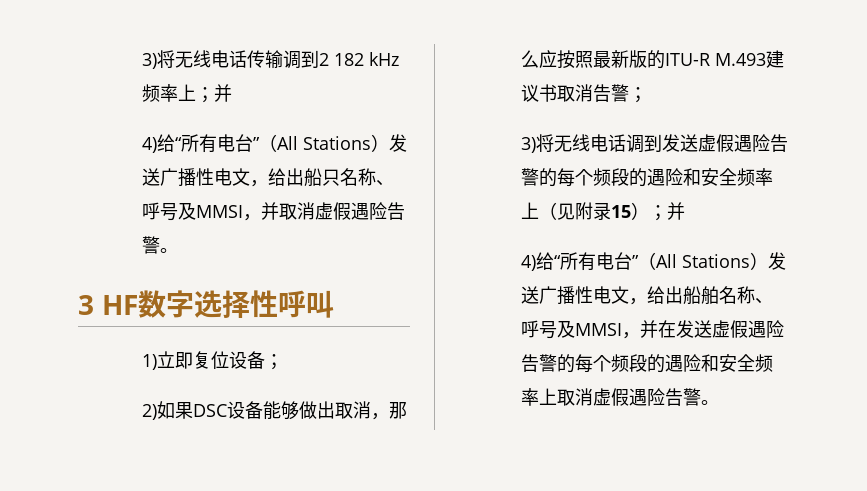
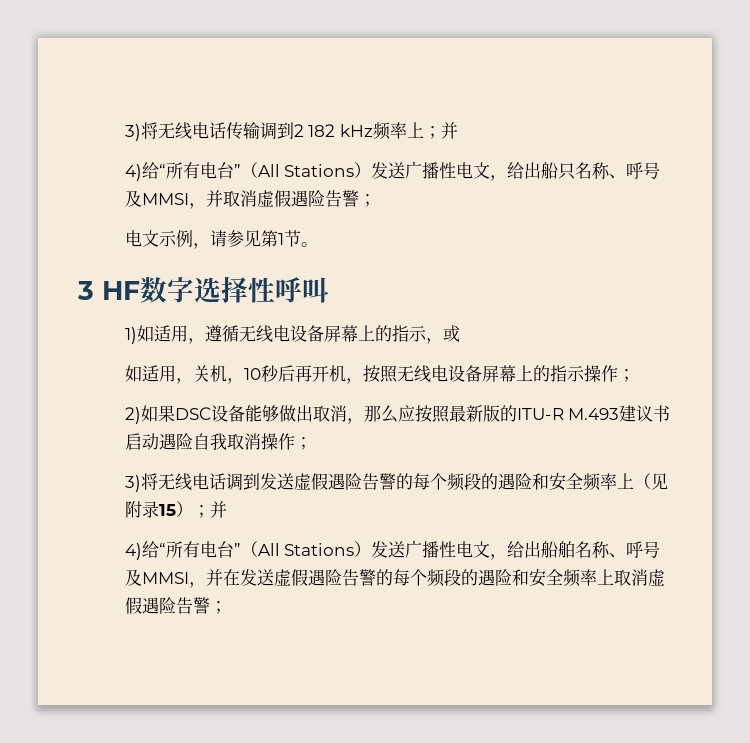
(161, 245) none -> [358,194,376,207] [124,230,301,249] ； // 电文示例，请参见第1节
[157,351,266,369] 立即复位设备 -> [136,325,460,344] [124,365,618,384] 如适用，遵循无线电设备屏幕上的指示，或 // 如适用，关机，10秒后再开机，按照无线电设备屏幕上的指示操作
[557,84,630,102] 取消告警 -> [124,433,295,450] 启动遇险自我取消操作
[701,400,720,405] 。 -> [209,601,227,614] ；

